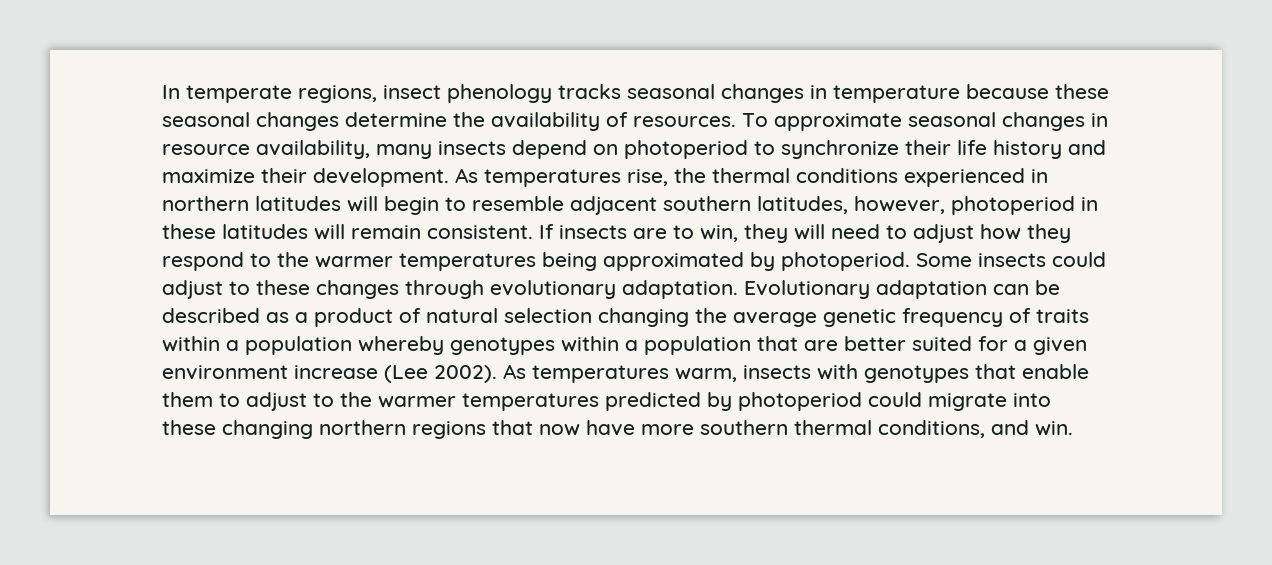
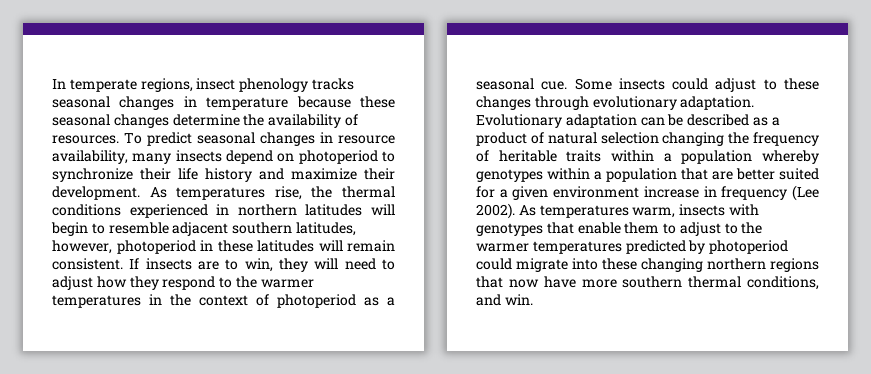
[774,113,902,131] approximate -> [147,132,192,146] predict
[542,252,910,271] being approximated by photoperiod. -> [149,294,395,308] [476,78,568,90] in the context of photoperiod as a seasonal cue.
[733,309,896,327] average genetic -> (750, 138) none
(1031, 315) none -> [498,150,557,162] heritable
(378, 372) none -> [703,186,788,200] in frequency

